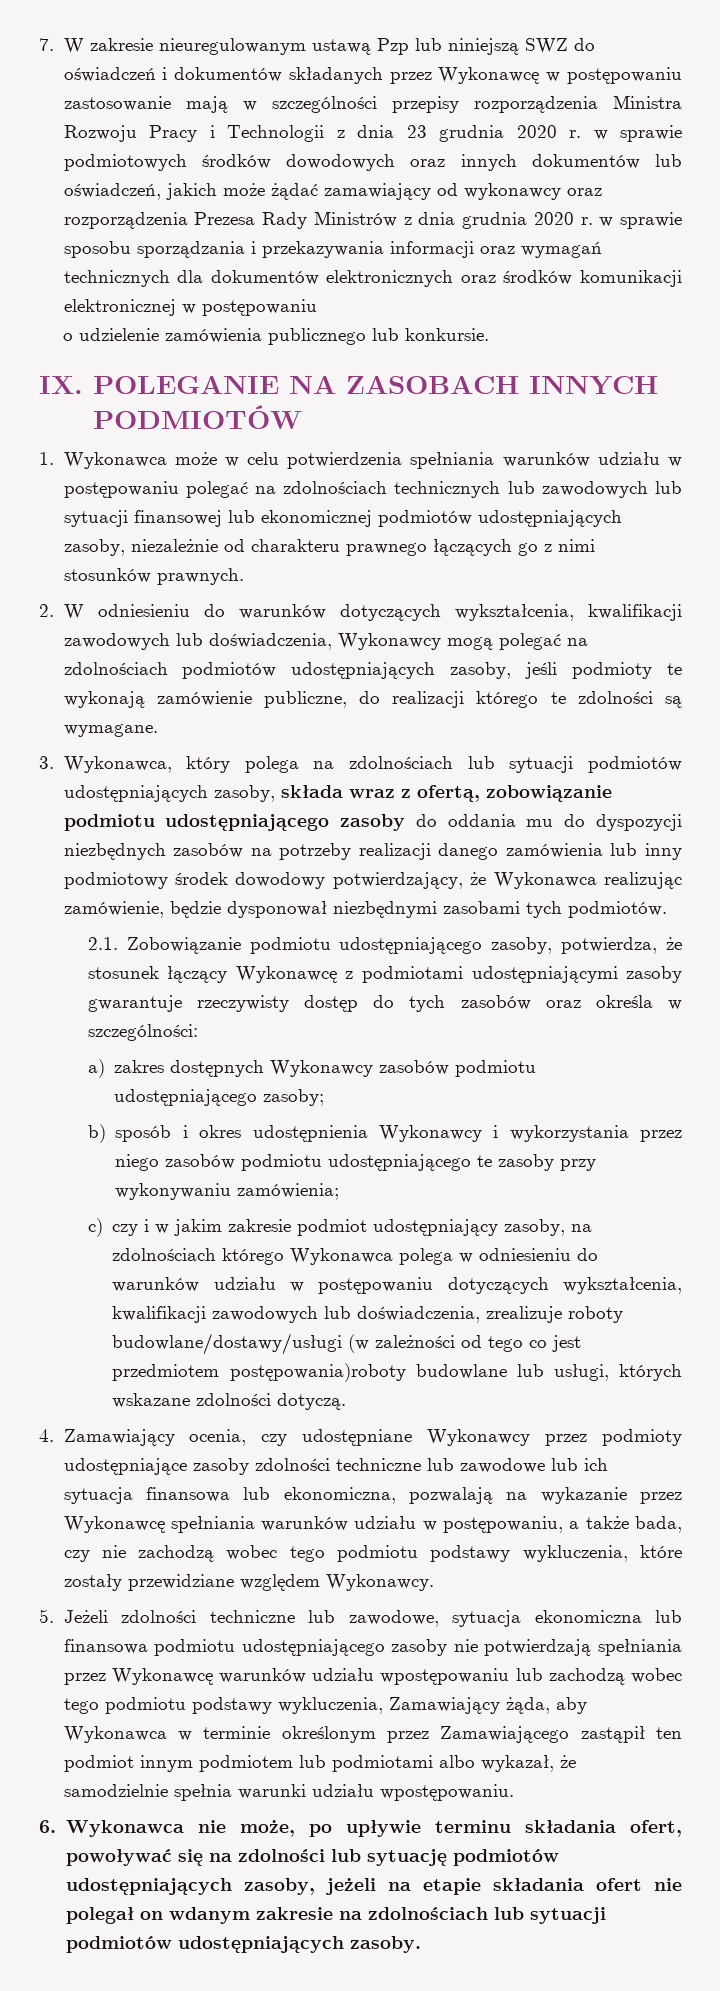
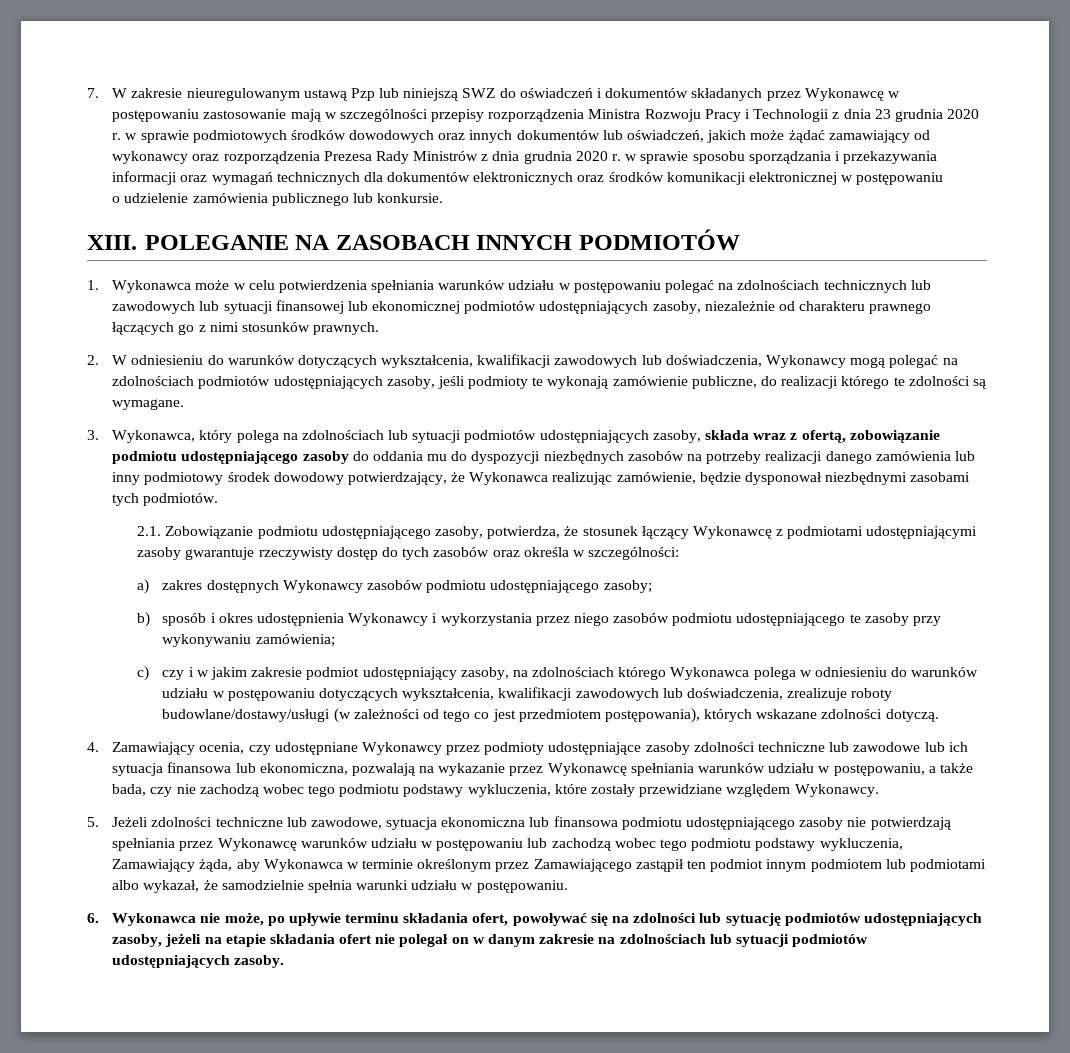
[39,376,83,394] IX. -> [87,235,137,250] XIII.
[229,1363,609,1382] postępowania)roboty budowlane lub usługi, -> [604,708,700,723] postępowania),
[380,1668,510,1685] wpostępowaniu -> [421,838,524,851] w postępowaniu
[379,1784,514,1801] wpostępowaniu. -> [461,880,568,893] w postępowaniu.
[168,1907,250,1924] wdanym -> [472,934,535,947] w danym

